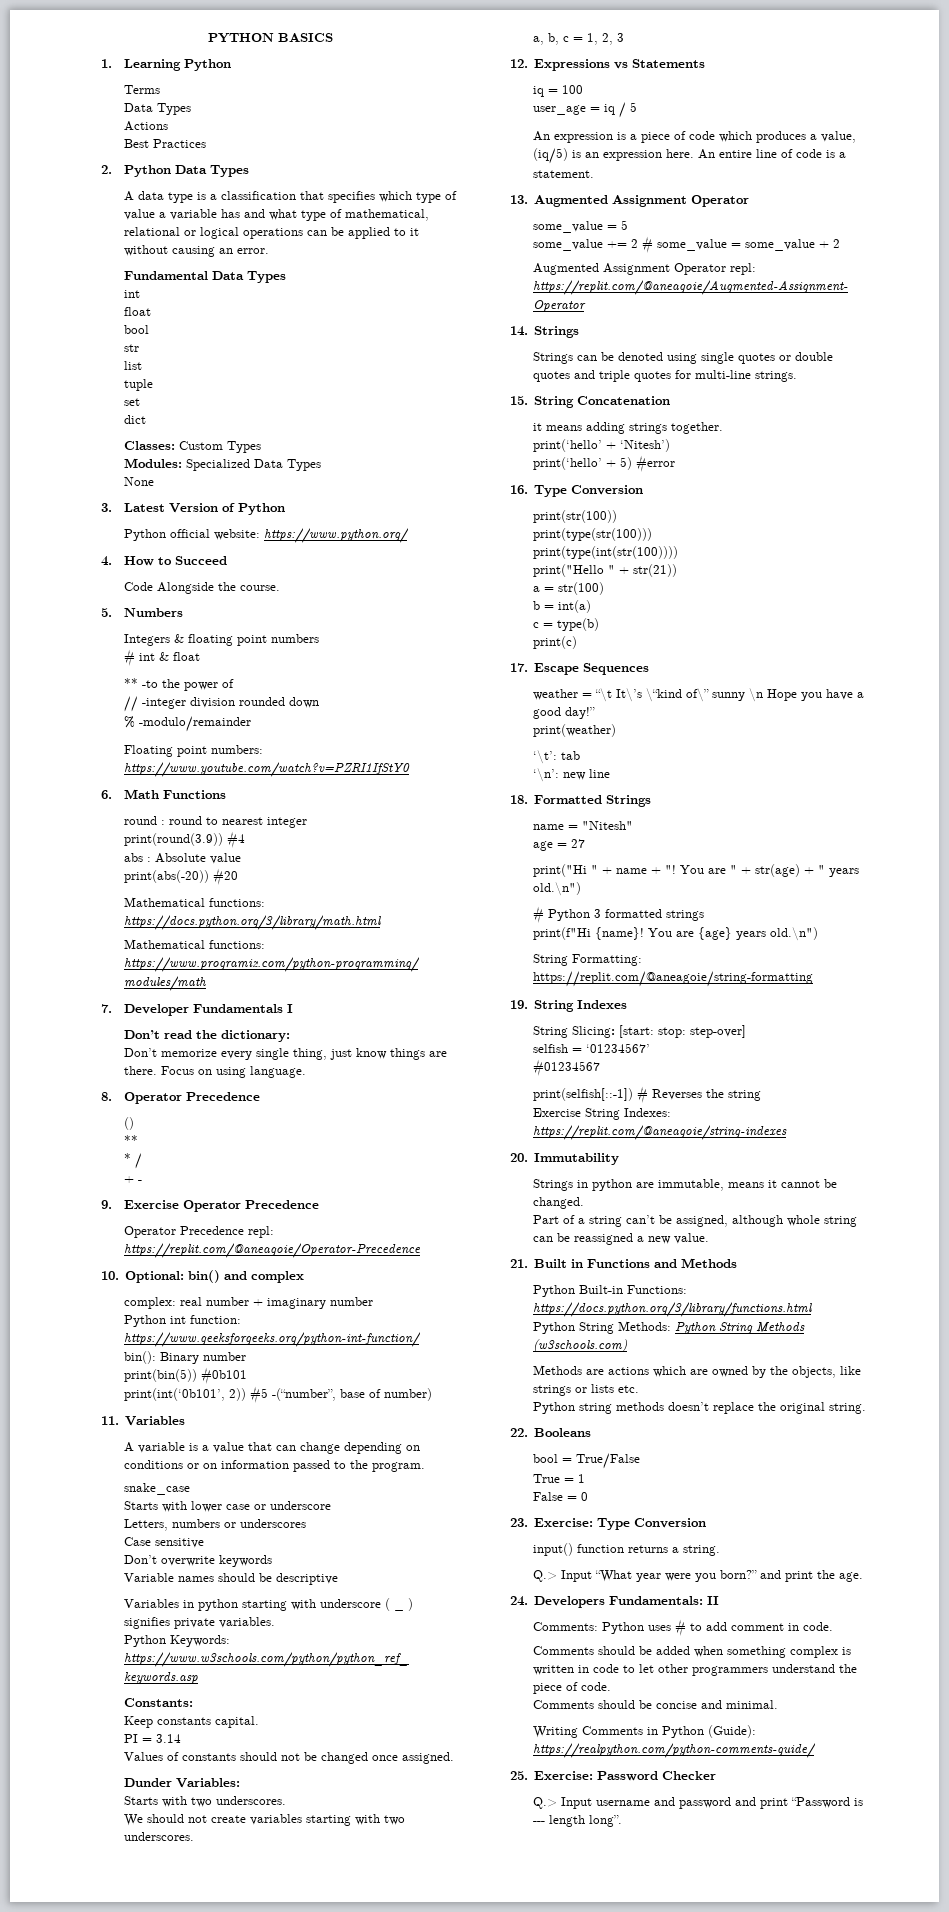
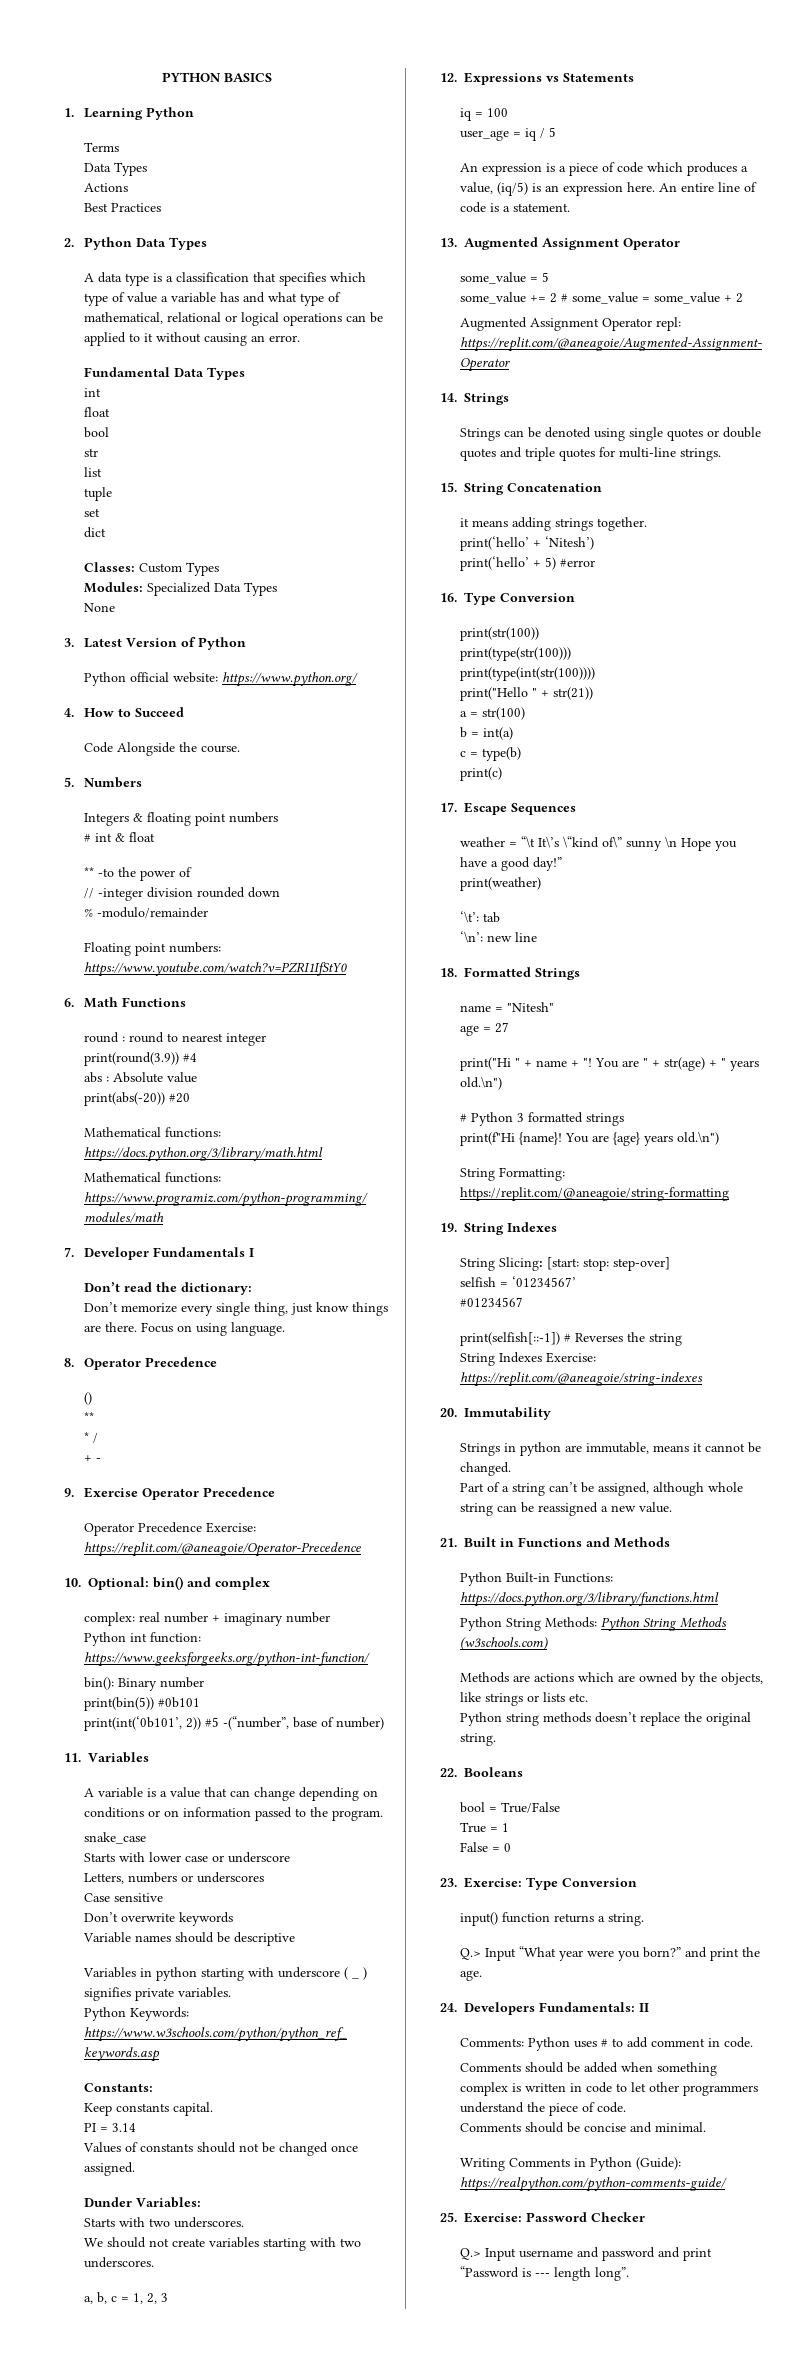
[247,1226,274,1238] repl: -> [206,1522,257,1533] Exercise:
[532,1108,671,1120] Exercise String Indexes: -> [460,1352,597,1366] String Indexes Exercise:

